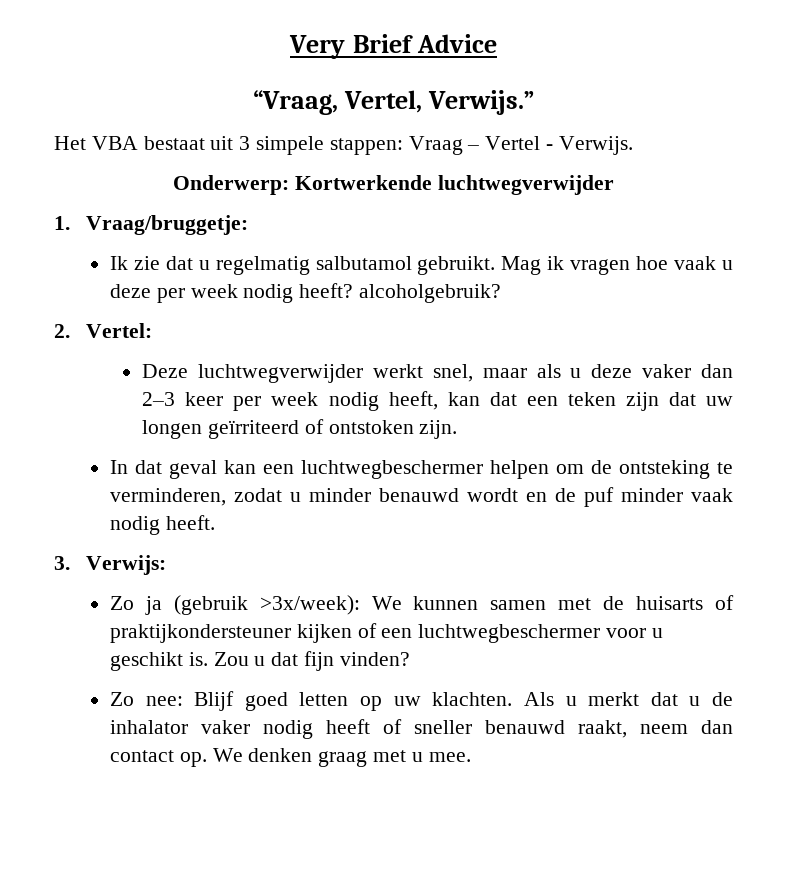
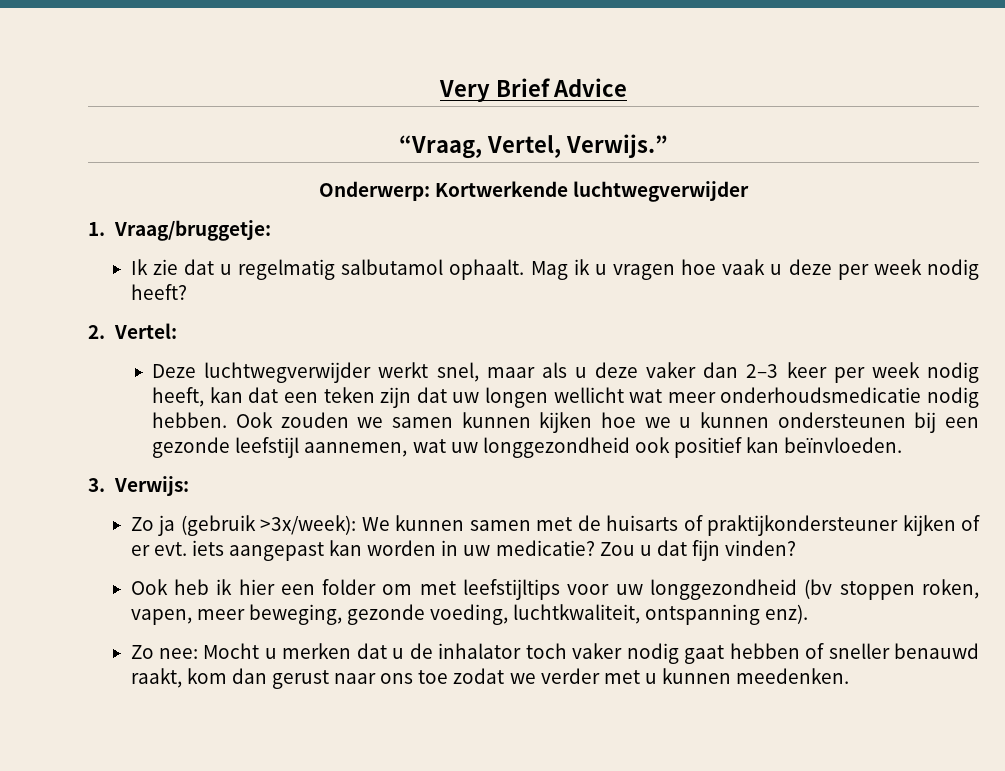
[54,136,633,155] // Het VBA bestaat uit 3 simpele stappen: Vraag – Vertel - Verwijs. -> (668, 146) none
[417,256,496,275] gebruikt. -> [449,259,525,280] ophaalt.
(565, 263) none -> [594,264,607,275] u
[358,284,501,303] alcoholgebruik? -> (187, 292) none
[208,419,458,439] [109,460,733,479] [109,487,733,507] [109,515,215,535] geïrriteerd of ontstoken zijn. // In dat geval kan een luchtwegbeschermer helpen om de ontsteking te verminderen, zodat u minder benauwd wordt en de puf minder vaak nodig heeft. -> [553,387,979,408] [152,412,979,433] [152,437,903,458] wellicht wat meer onderhoudsmedicatie nodig hebben. Ook zouden we samen kunnen kijken hoe we u kunnen ondersteunen bij een gezonde leefstijl aannemen, wat uw longgezondheid ook positief kan beïnvloeden.
[381,624,663,643] [109,652,208,671] een luchtwegbeschermer voor u geschikt is. -> [130,540,595,561] er evt. iets aangepast kan worden in uw medicatie?
[109,691,640,711] Zo nee: Blijf goed letten op uw klachten. Als u merkt -> [130,579,979,600] [130,604,809,625] [130,643,352,659] Ook heb ik hier een folder om met leefstijltips voor uw longgezondheid (bv stoppen roken, vapen, meer beweging, gezonde voeding, luchtkwaliteit, ontspanning enz). // Zo nee: Mocht u merken
(188, 727) none -> [525,643,567,659] toch
[325,719,370,734] heeft -> [684,643,800,664] gaat hebben
[639,720,733,734] [109,748,471,767] neem dan contact op. We denken graag met u mee. -> [186,668,850,689] kom dan gerust naar ons toe zodat we verder met u kunnen meedenken.

